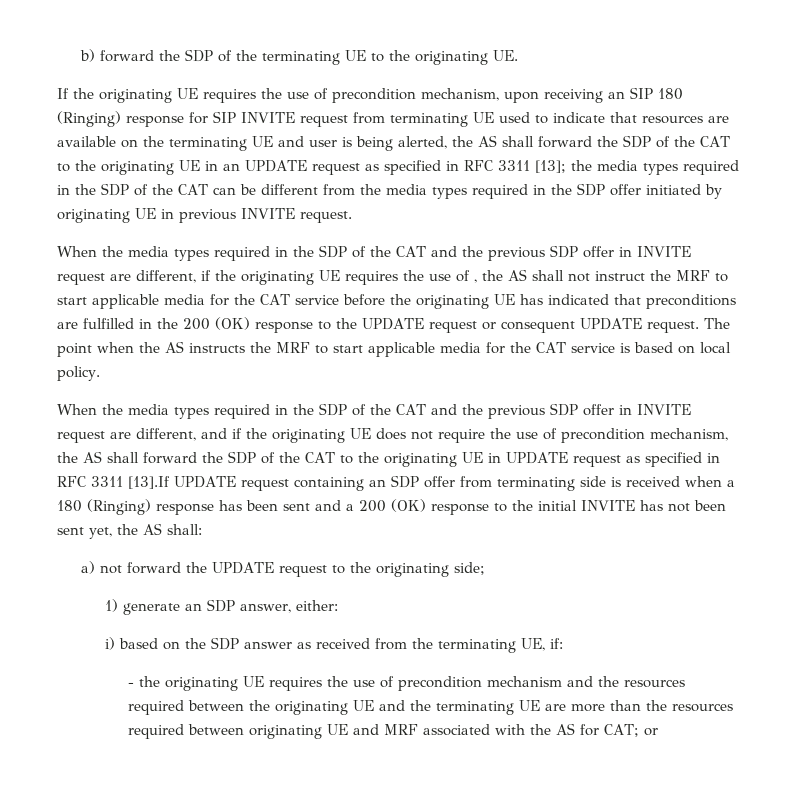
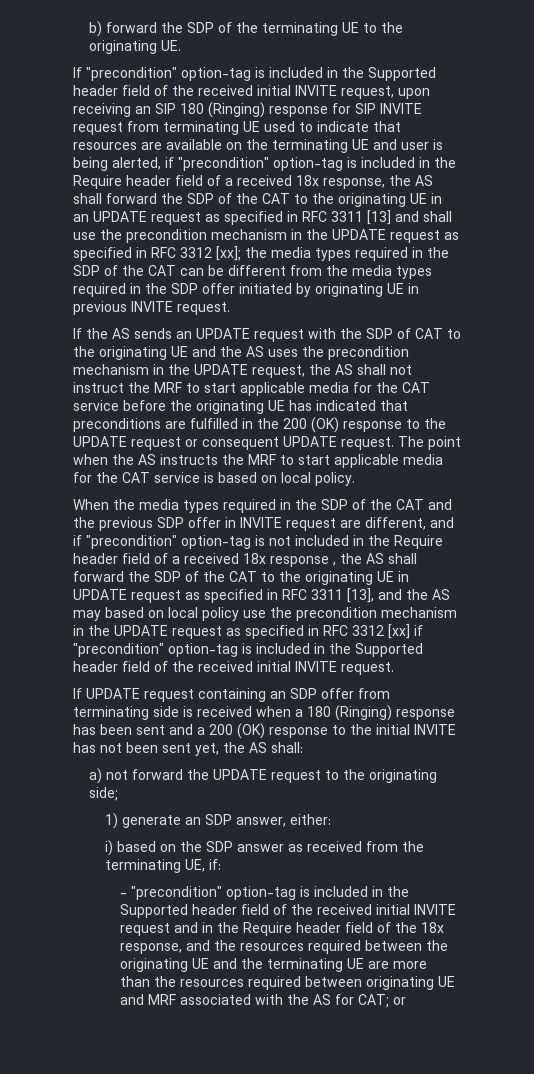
[73,88,499,103] the originating UE requires the use of precondition mechanism, -> [86,67,436,81] [73,85,394,99] "precondition" option-tag is included in the Supported header field of the received initial INVITE request,
(447, 142) none -> [165,157,456,171] [73,175,385,189] if "precondition" option-tag is included in the Require header field of a received 18x response,
[534,160,566,173] [13]; -> [367,210,452,225] [73,229,459,243] [73,246,241,261] [13] and shall use the precondition mechanism in the UPDATE request as specified in RFC 3312 [xx];
[57,245,691,261] [57,270,477,285] When the media types required in the SDP of the CAT and the previous SDP offer in INVITE request are different, if the originating UE requires the use of , -> [73,328,461,342] [73,346,409,360] [73,364,305,378] If the AS sends an UPDATE request with the SDP of CAT to the originating UE and the AS uses the precondition mechanism in the UPDATE request,
[246,428,728,443] the originating UE does not require the use of precondition mechanism, -> [86,535,443,549] [73,553,336,567] "precondition" option-tag is not included in the Require header field of a received 18x response ,
[128,476,170,489] [13].If -> [347,588,450,603] [73,607,457,621] [73,624,423,639] [73,643,423,657] [73,661,394,675] [73,688,82,699] [13], and the AS may based on local policy use the precondition mechanism in the UPDATE request as specified in RFC 3312 [xx] if "precondition" option-tag is included in the Supported header field of the received initial INVITE request. // If
[139,676,563,691] the originating UE requires the use of precondition mechanism -> [131,886,410,900] [120,904,457,918] [120,922,445,936] [120,943,183,954] "precondition" option-tag is included in the Supported header field of the received initial INVITE request and in the Require header field of the 18x response,

